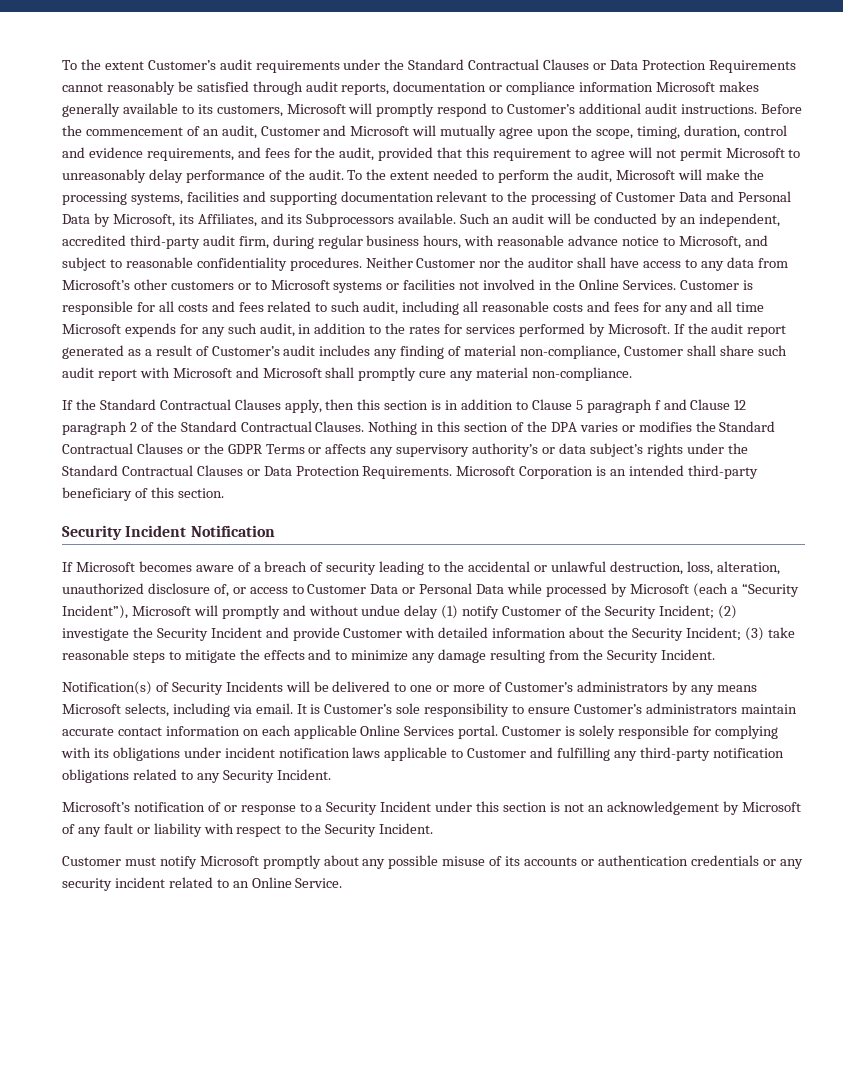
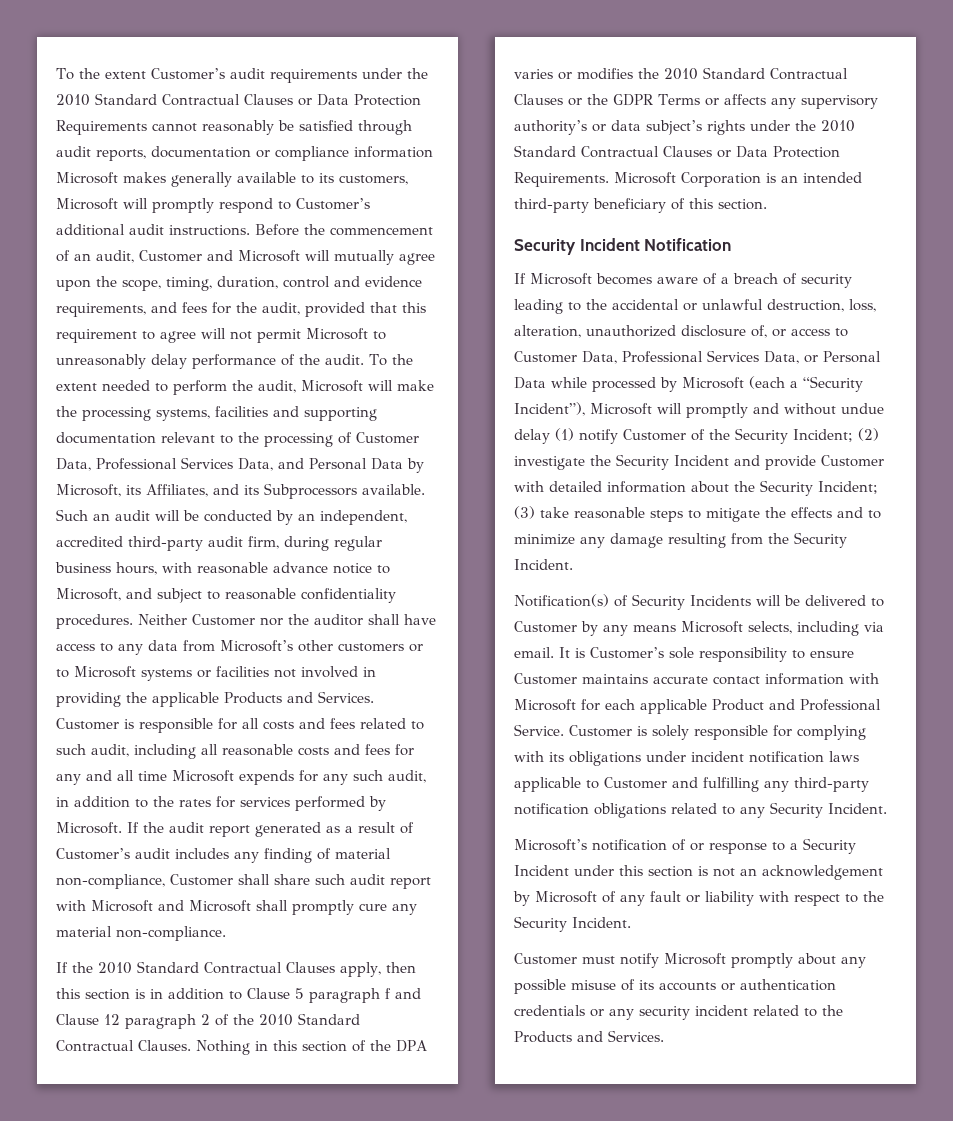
(405, 64) none -> [56,94,90,106] 2010
[678,192,707,202] Data -> [56,457,273,471] Data, Professional Services Data,
[554,279,619,290] the Online -> [56,692,313,707] providing the applicable Products and
(96, 404) none -> [98,962,132,974] 2010
(177, 426) none -> [259,1014,293,1026] 2010
(716, 426) none -> [664,68,698,80] 2010
(748, 448) none -> [821,120,855,132] 2010
[370,584,399,594] Data -> [582,350,799,364] Data, Professional Services Data,
[410,681,668,692] one or more of Customer’s administrators -> [514,621,577,633] Customer
[573,703,797,714] [62,725,499,739] Customer’s administrators maintain accurate contact information on each applicable Online Services portal. -> [514,673,879,685] [514,699,881,714] [514,724,564,736] Customer maintains accurate contact information with Microsoft for each applicable Product and Professional Service.
[232,877,343,888] an Online Service. -> [822,1005,843,1016] [514,1030,664,1043] the Products and Services.

